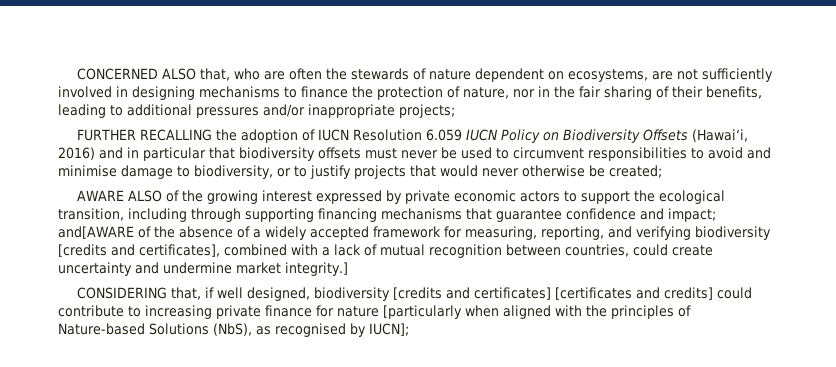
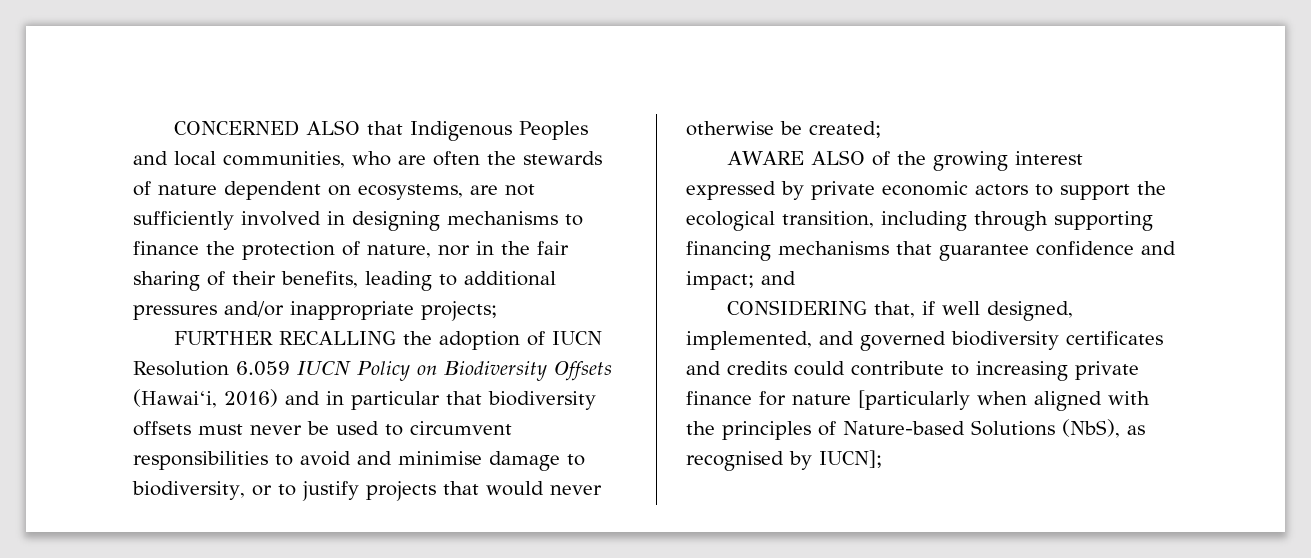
[199,68,230,81] that, -> [366,121,588,141] [133,151,345,168] that Indigenous Peoples and local communities,
[58,226,771,240] [58,244,713,258] [58,262,348,276] and[AWARE of the absence of a widely accepted framework for measuring, reporting, and verifying biodiversity [credits and certificates], combined with a lack of mutual recognition between countries, could create uncertainty and undermine market integrity.] -> [761,271,796,285] and
[313,287,713,301] biodiversity [credits and certificates] [certificates and credits] -> [686,331,1163,351] [686,361,787,375] implemented, and governed biodiversity certificates and credits

